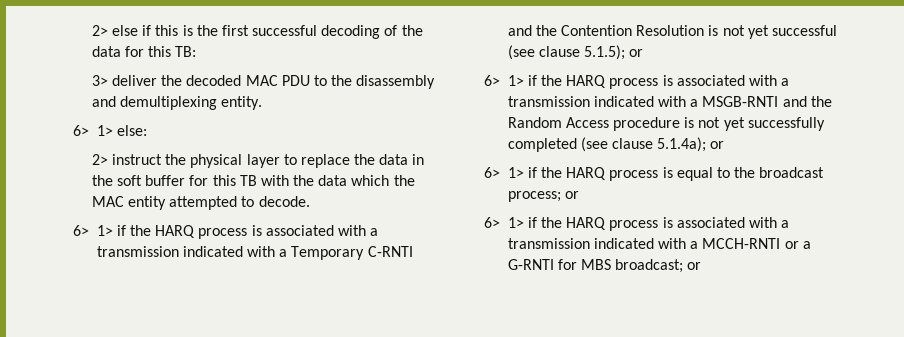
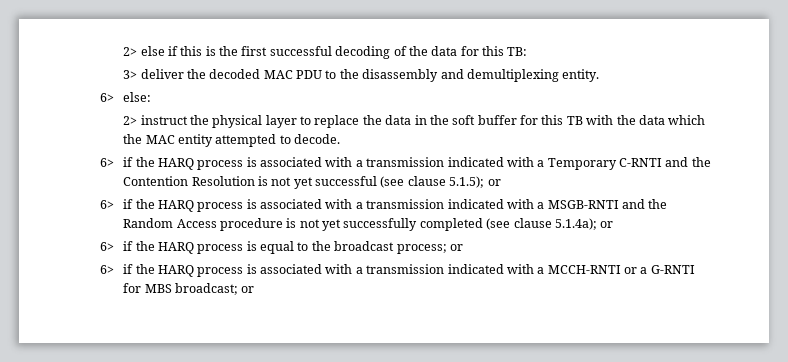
[96,125,113,136] 1> -> (114, 97) none
[96,225,113,236] 1> -> (114, 162) none
[507,75,524,86] 1> -> (114, 204) none
[507,167,524,178] 1> -> (114, 246) none
[507,217,524,228] 1> -> (114, 269) none

